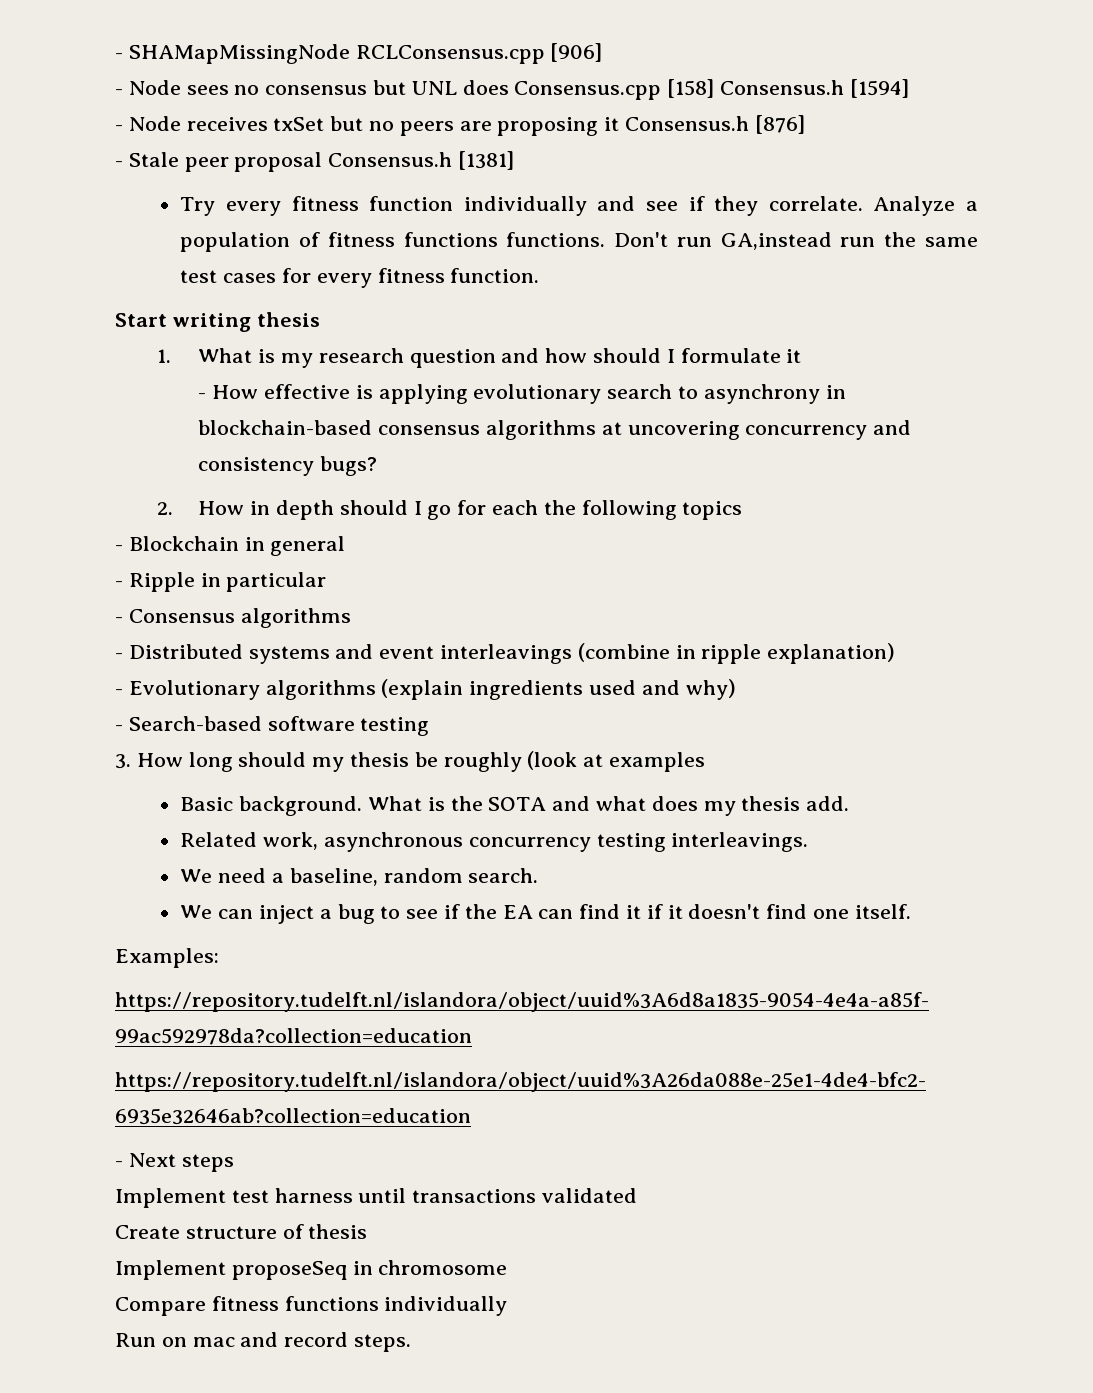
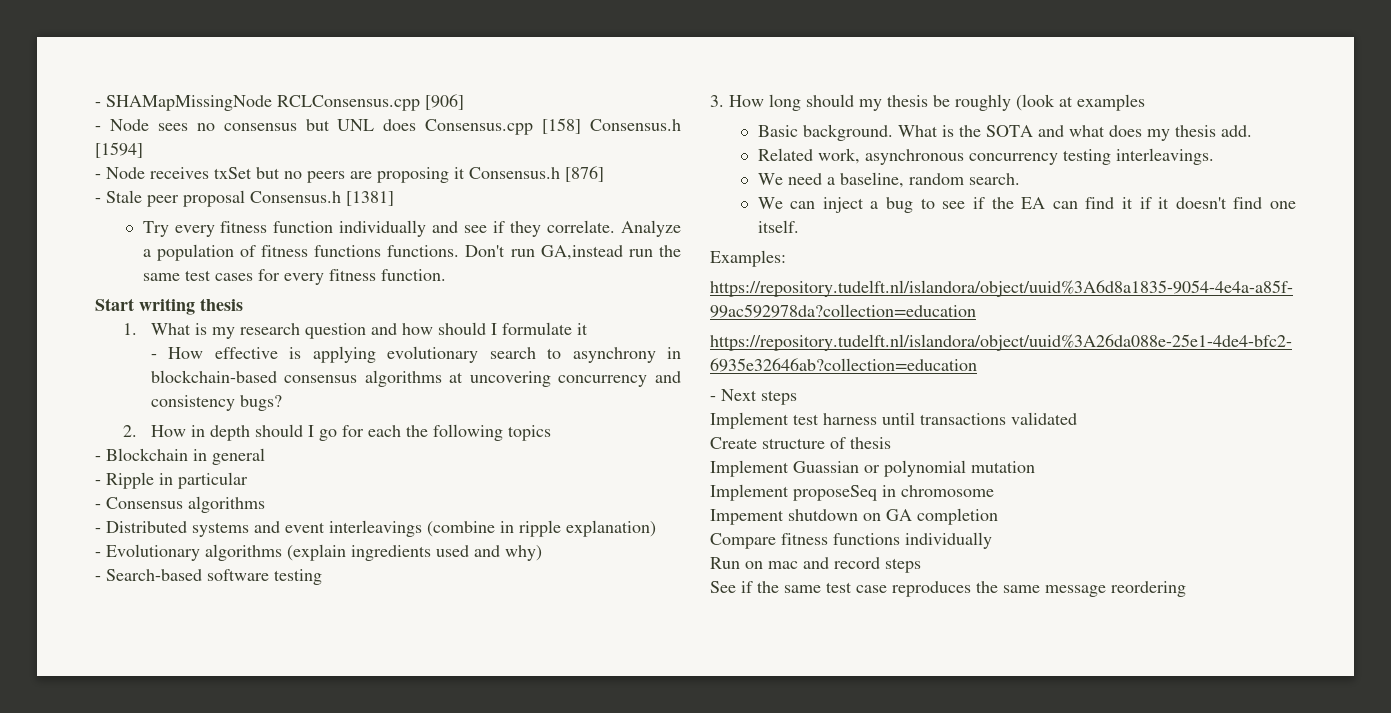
(368, 1231) none -> [710,460,1035,477] // Implement Guassian or polynomial mutation
(508, 1267) none -> [710,508,998,525] // Impement shutdown on GA completion
[354,1334,412,1352] steps. -> [885,558,921,573] [710,581,1186,597] steps // See if the same test case reproduces the same message reordering

